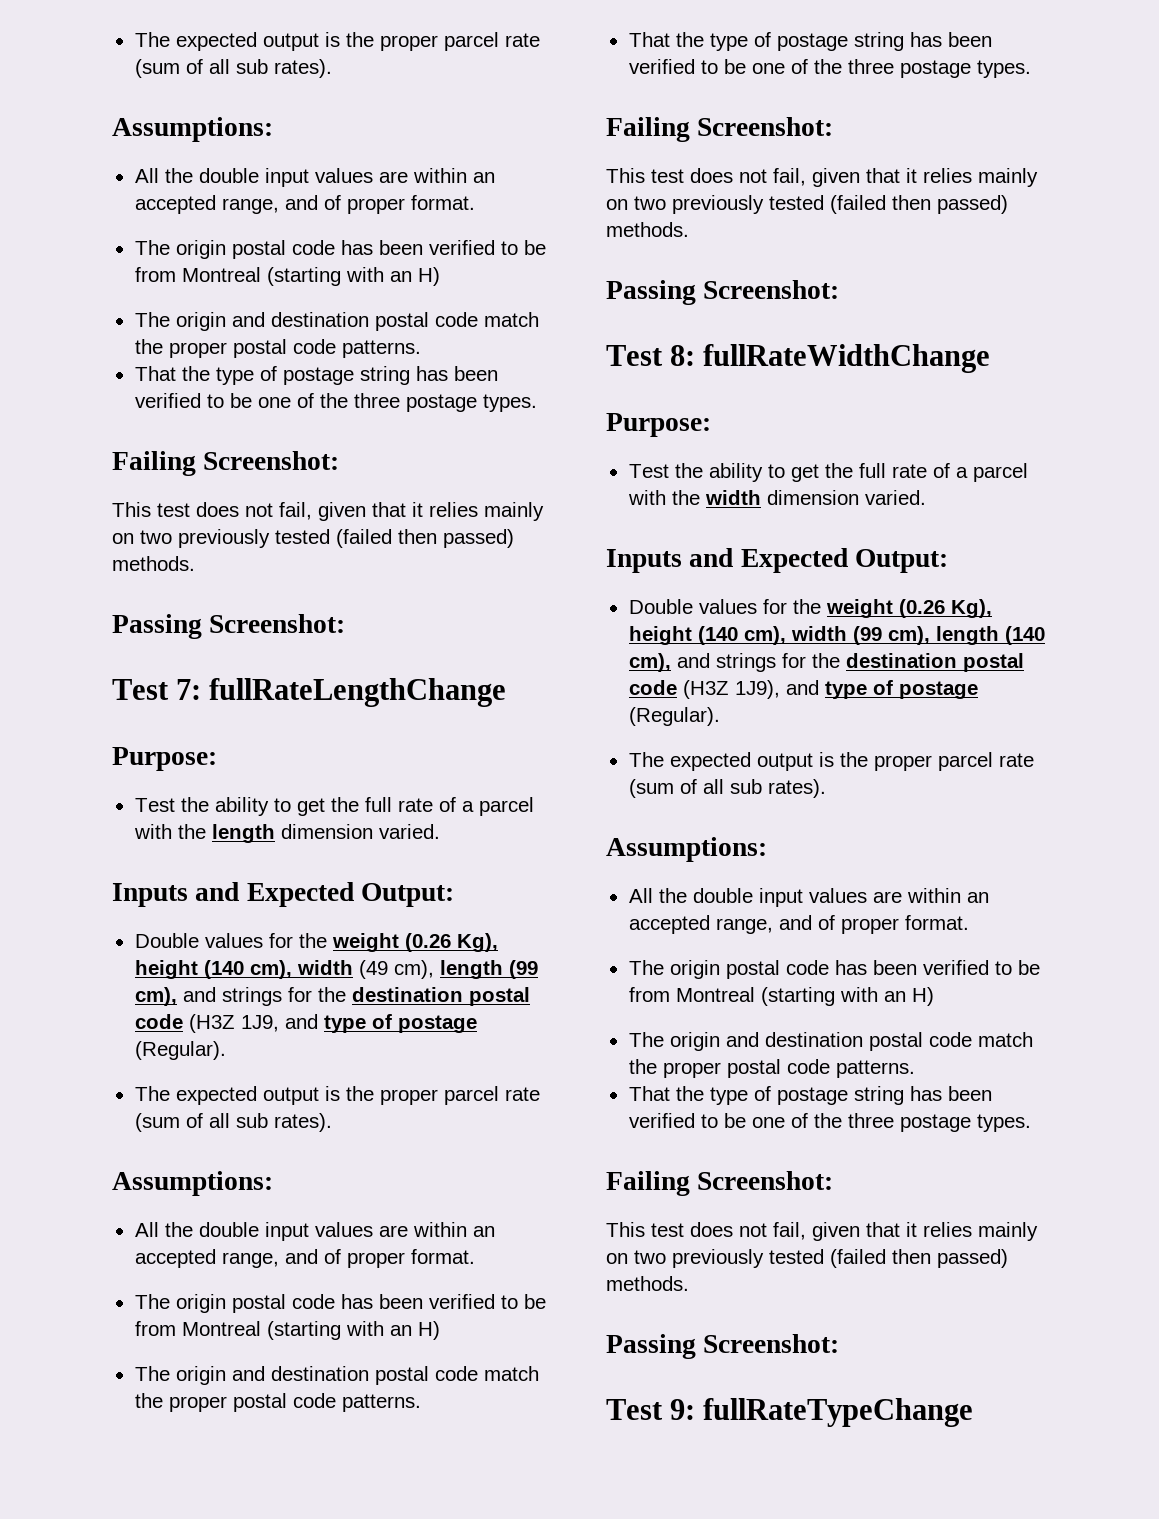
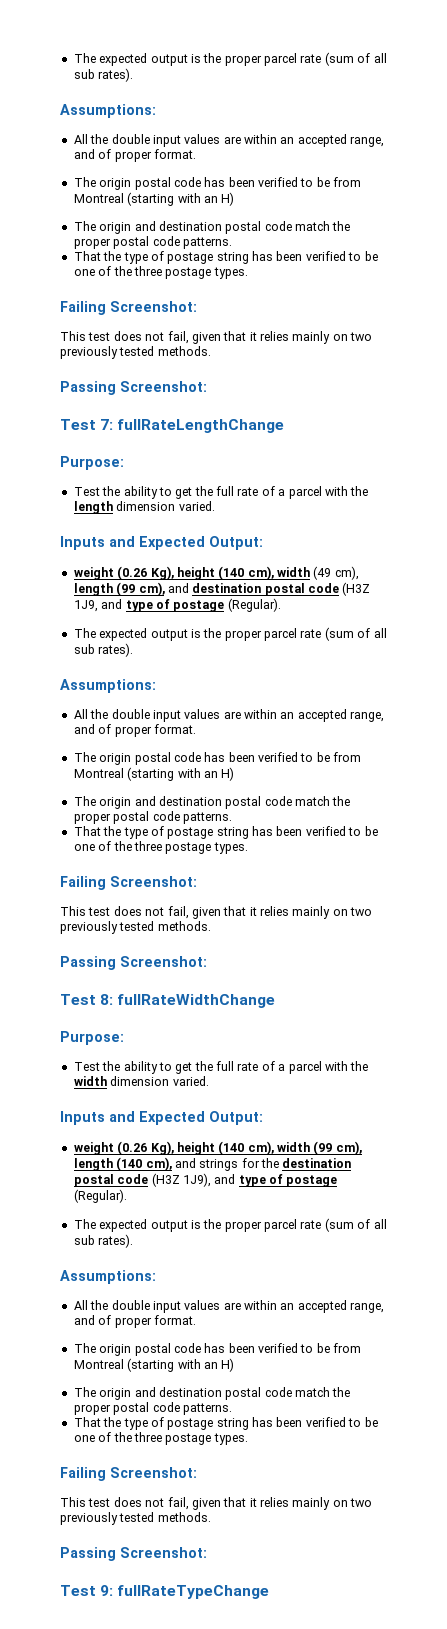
[336,529,514,548] (failed then passed) -> (155, 351) none
[134,933,327,948] Double values for the -> (263, 543) none
[221,987,346,1006] strings for the -> (189, 588) none
[830,195,1008,214] (failed then passed) -> (155, 926) none
[628,599,821,614] Double values for the -> (263, 1118) none
[830,1249,1008,1268] (failed then passed) -> (155, 1517) none

